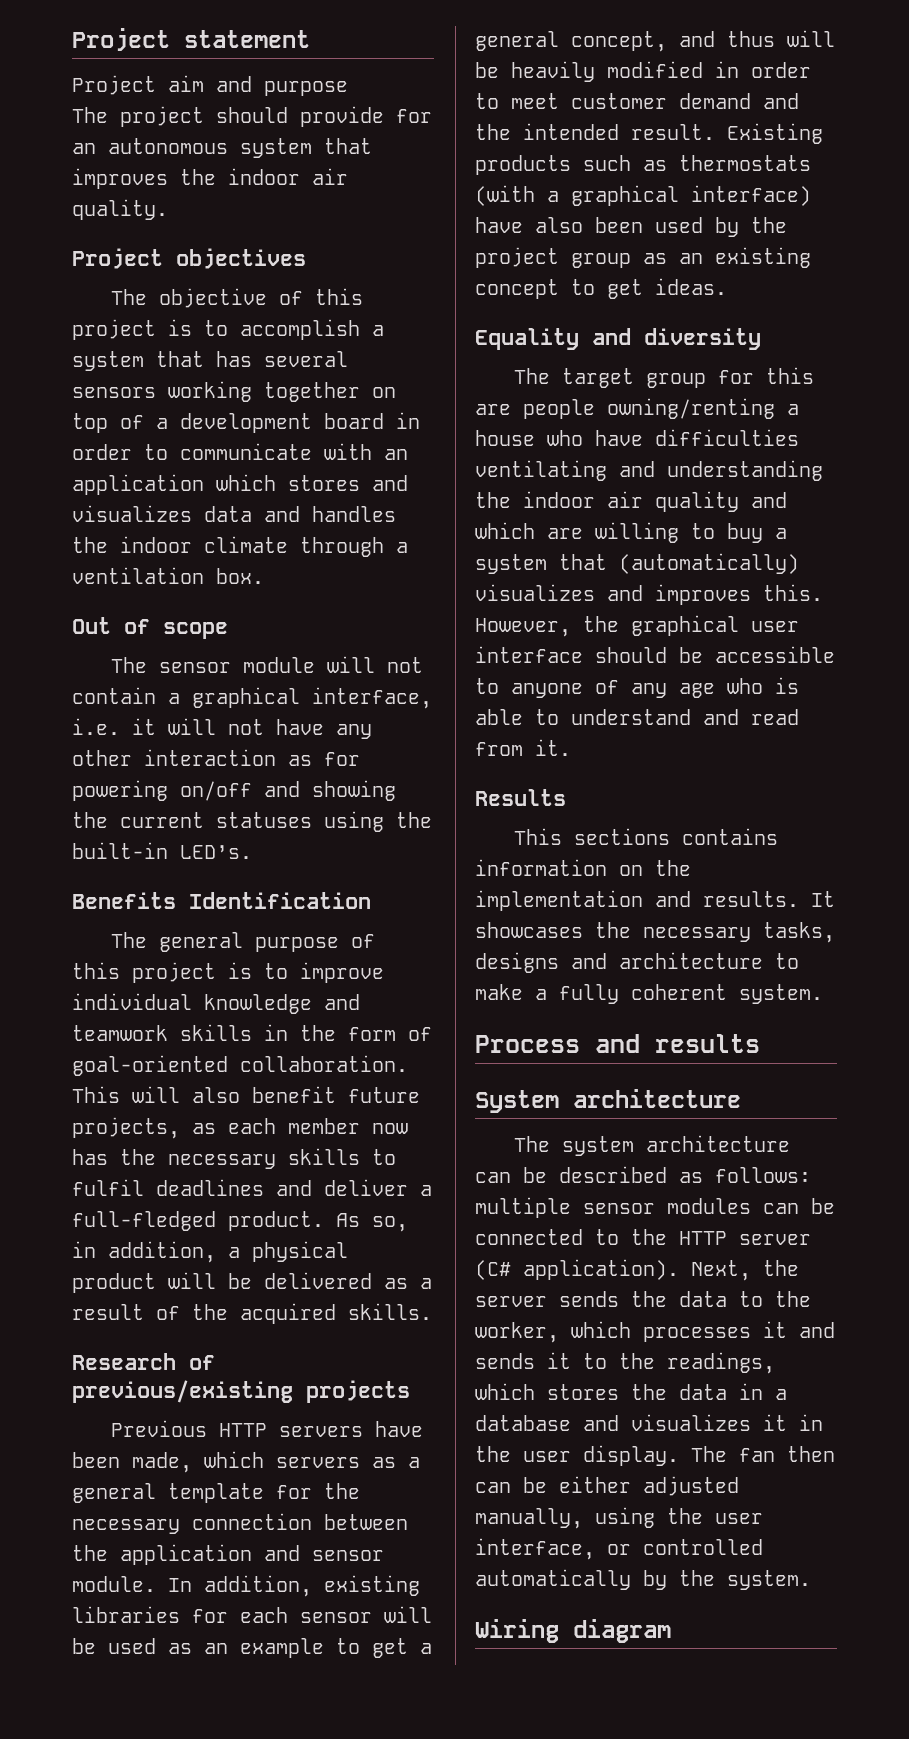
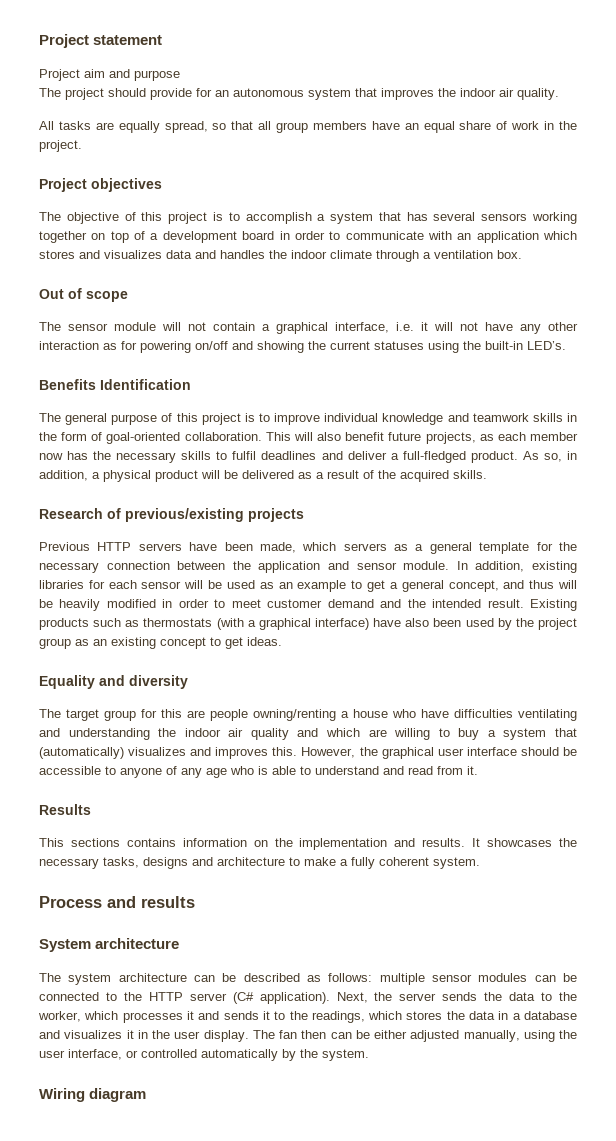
(168, 209) none -> [39,121,577,133] [39,140,82,152] // All tasks are equally spread, so that all group members have an equal share of work in the project.

